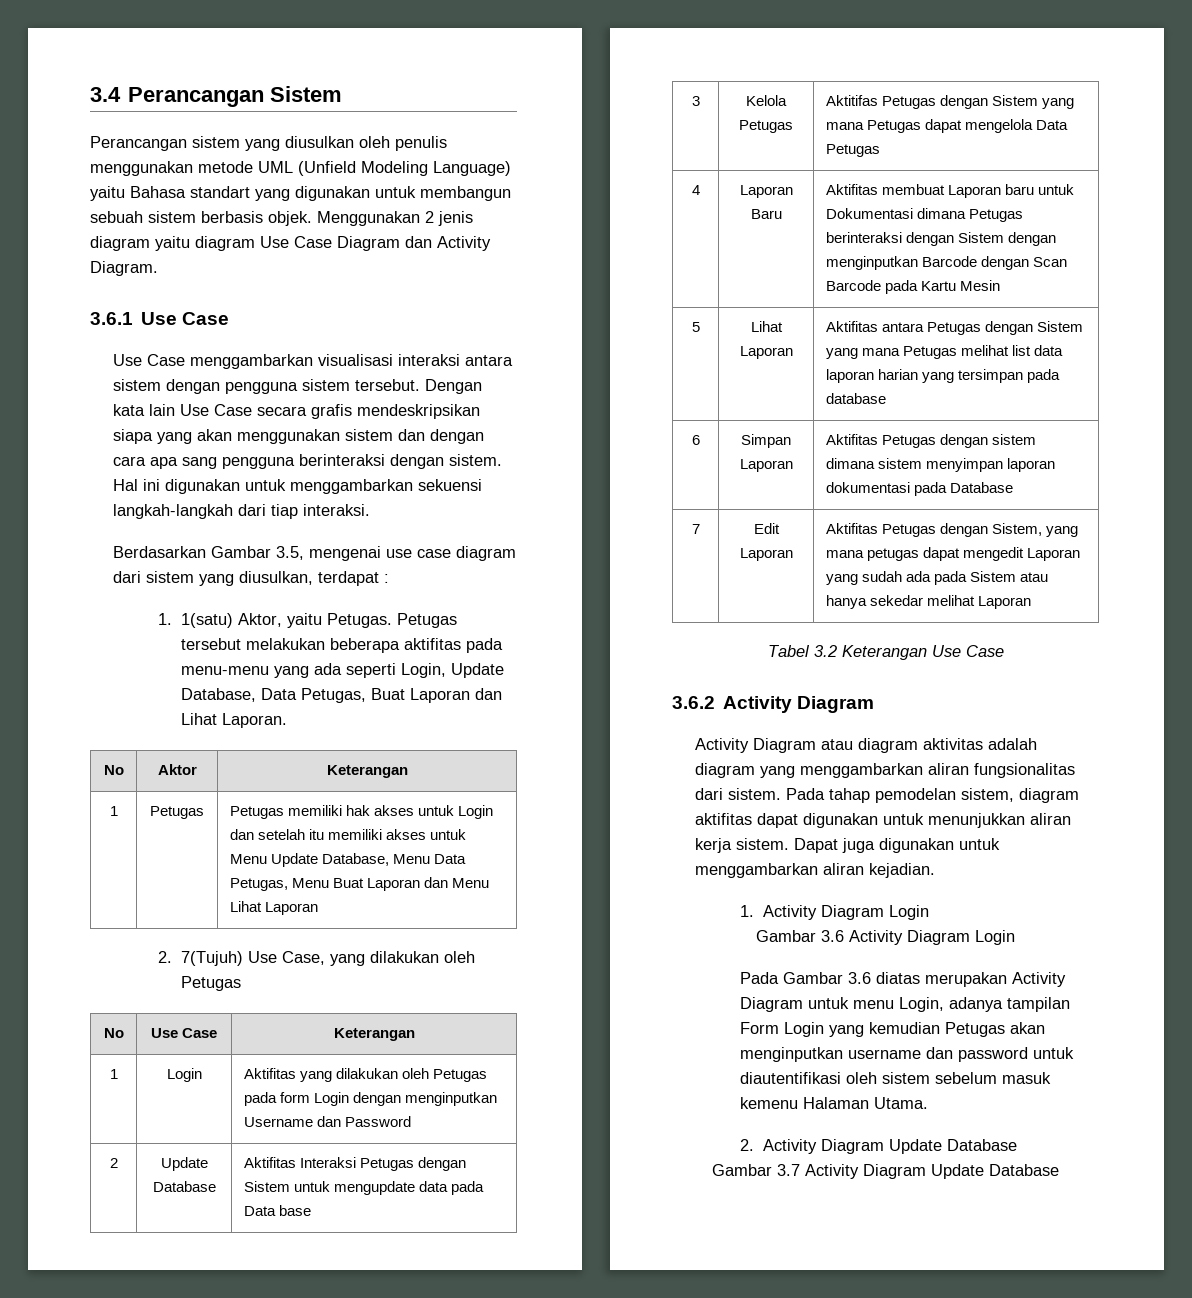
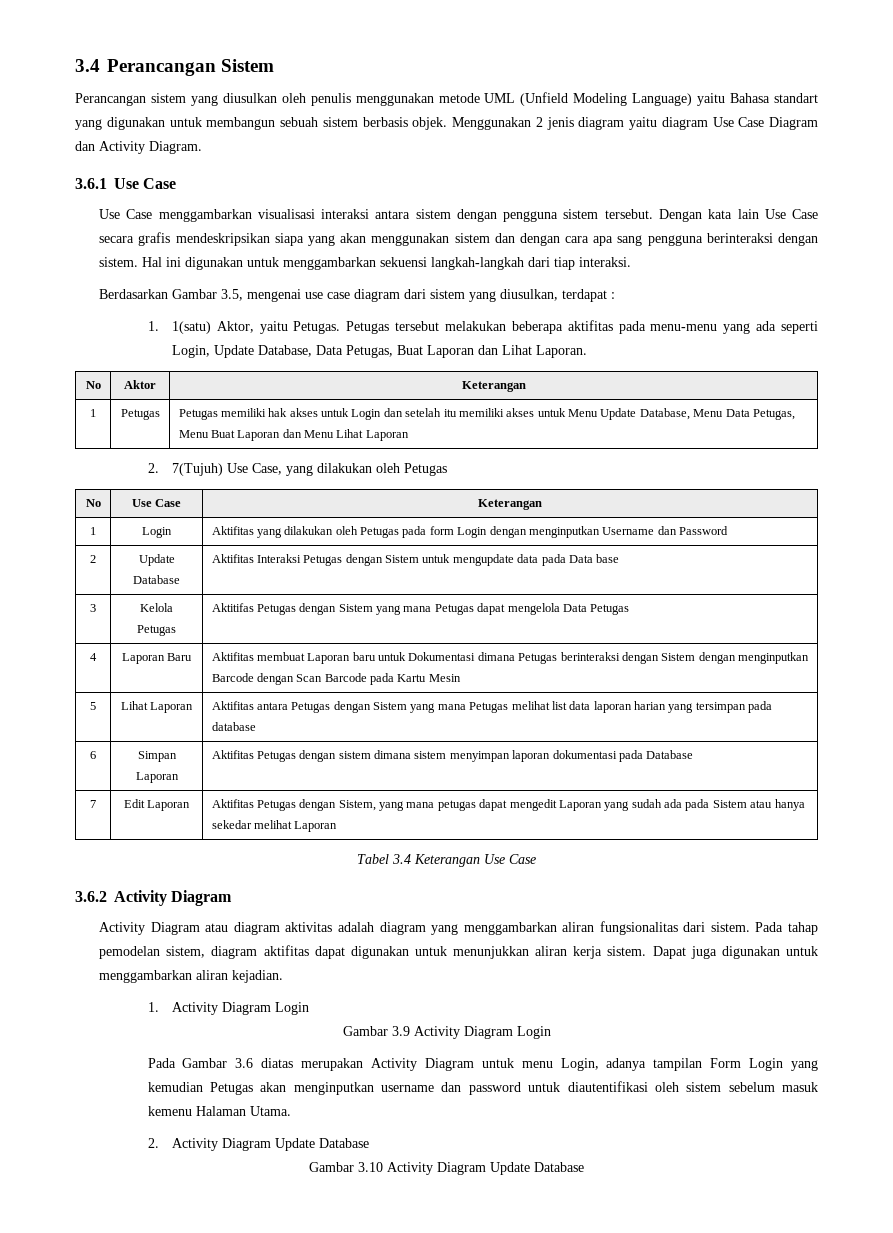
[813,645,837,657] 3.2 -> [392,854,411,864] 3.4
[821,930,844,942] 3.6 -> [391,1026,410,1036] 3.9
[777,1164,800,1176] 3.7 -> [358,1162,383,1172] 3.10

